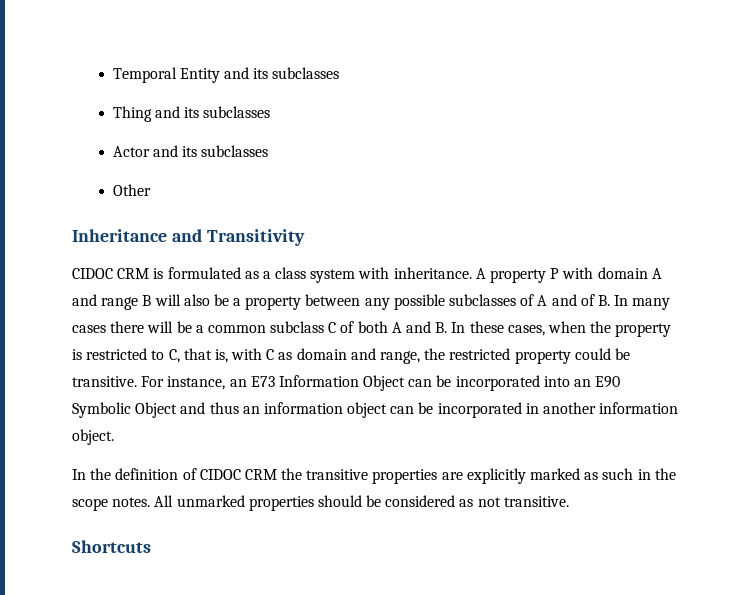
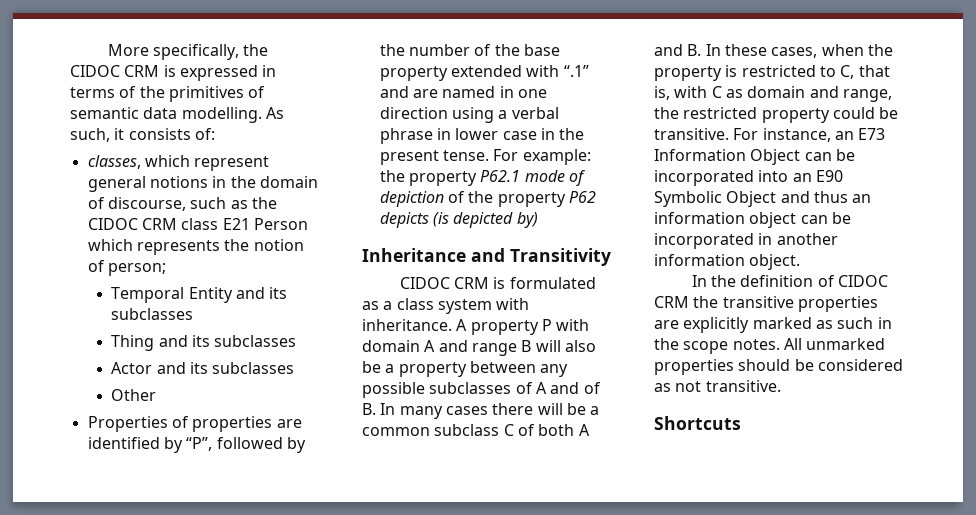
(112, 75) none -> [107,44,269,60] [70,65,277,81] [70,86,266,102] [70,107,284,123] [70,128,215,142] [87,155,270,171] [87,176,318,192] [87,197,277,211] [87,218,308,230] [87,239,304,255] [87,260,166,276] More specifically, the CIDOC CRM is expressed in terms of the primitives of semantic data modelling. As such, it consists of: // classes, which represent general notions in the domain of discourse, such as the CIDOC CRM class E21 Person which represents the notion of person; //
(151, 190) none -> [87,416,302,432] [87,437,306,453] [379,44,560,56] [379,65,589,81] [379,86,547,98] [379,107,559,123] [379,128,585,144] [379,149,591,165] [379,170,586,186] [379,191,596,207] [379,212,538,228] // Properties of properties are identified by “P”, followed by the number of the base property extended with “.1” and are named in one direction using a verbal phrase in lower case in the present tense. For example: the property P62.1 mode of depiction of the property P62 depicts (is depicted by)

